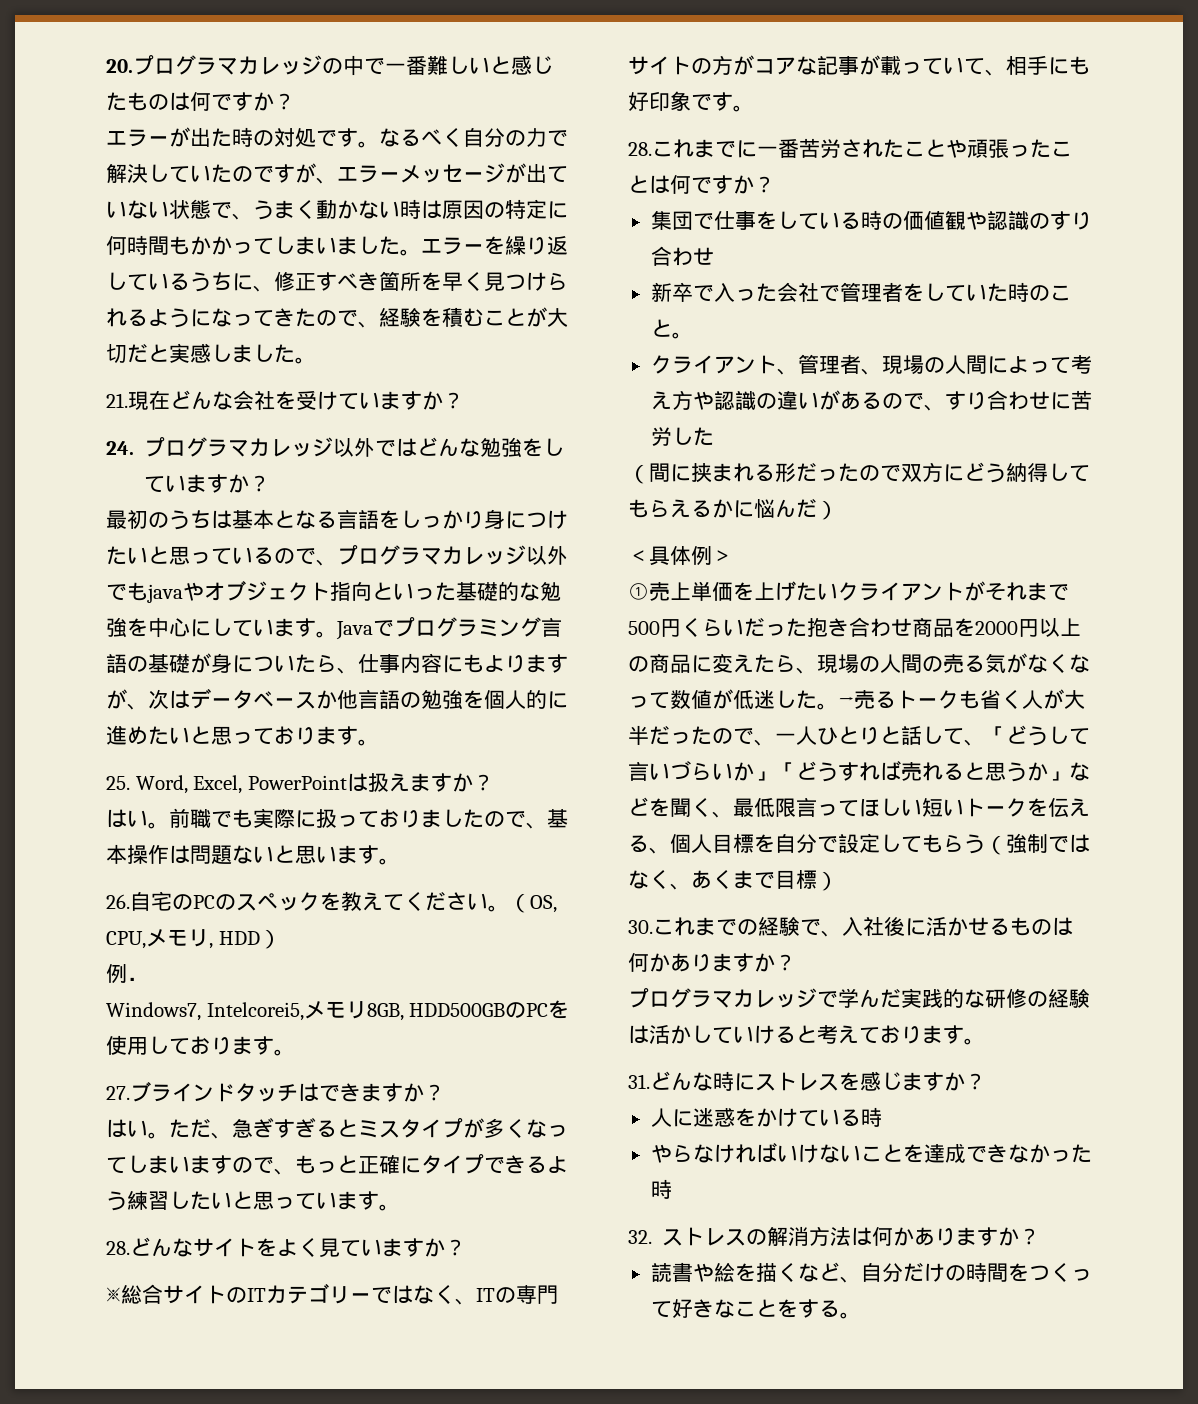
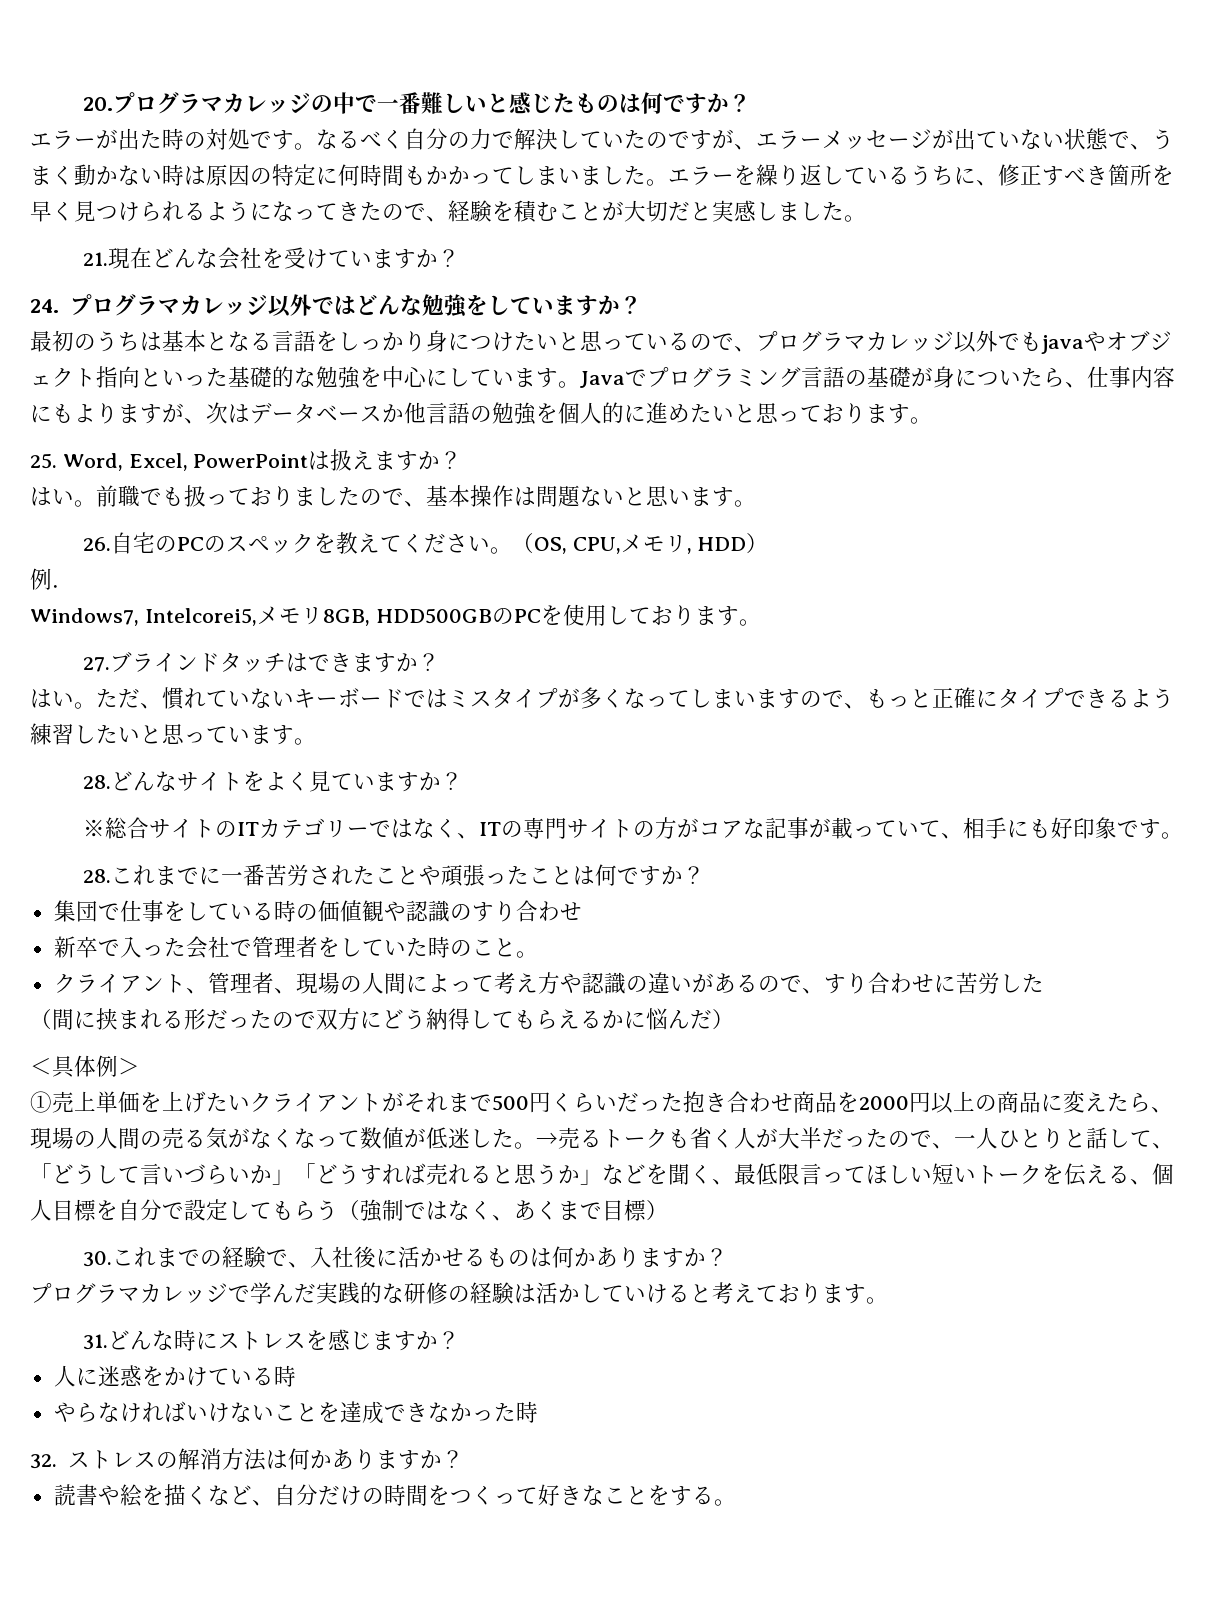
[253,808,316,828] 実際に -> (184, 496) none
[232,1118,358,1138] 急ぎすぎると -> [162,687,448,710] 慣れていないキーボードでは

